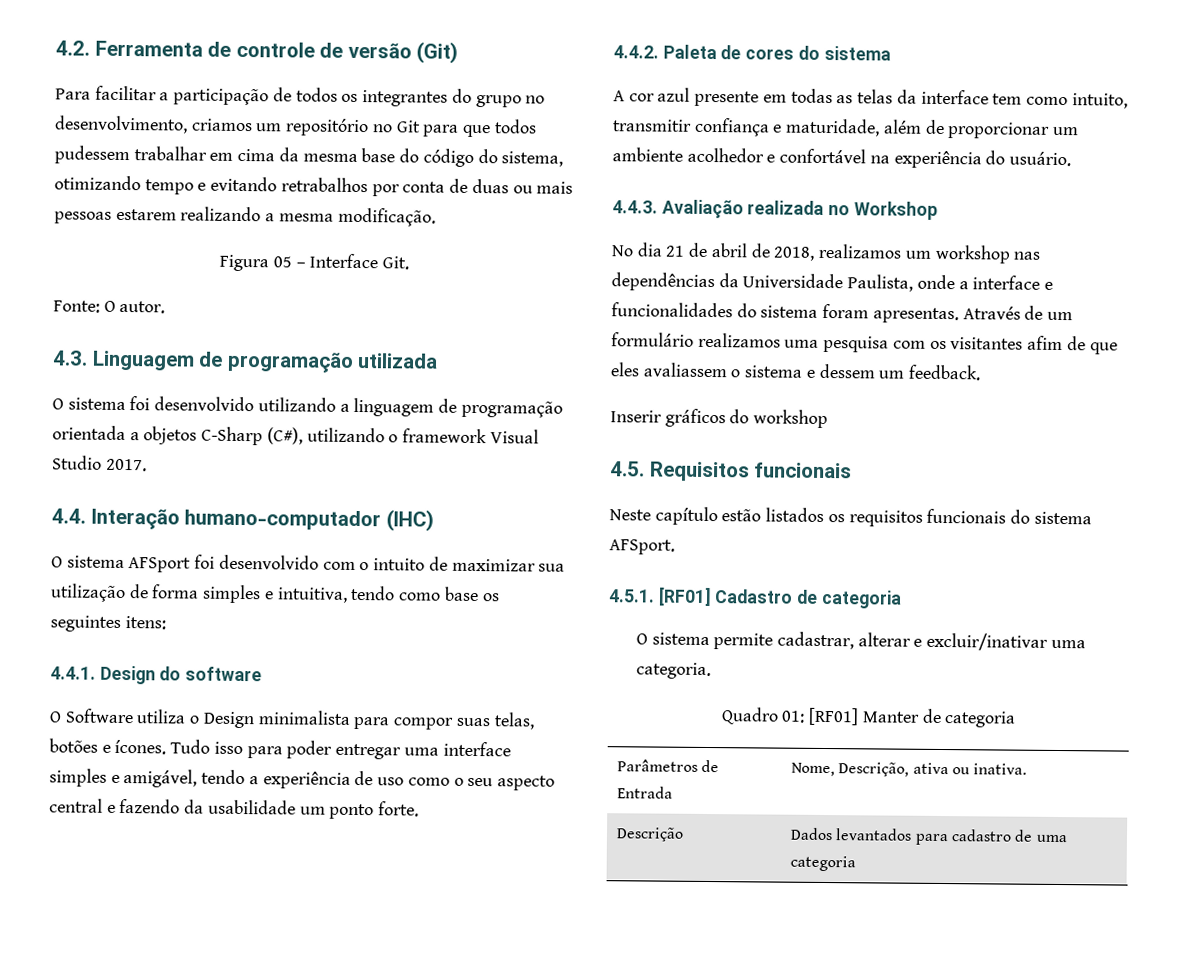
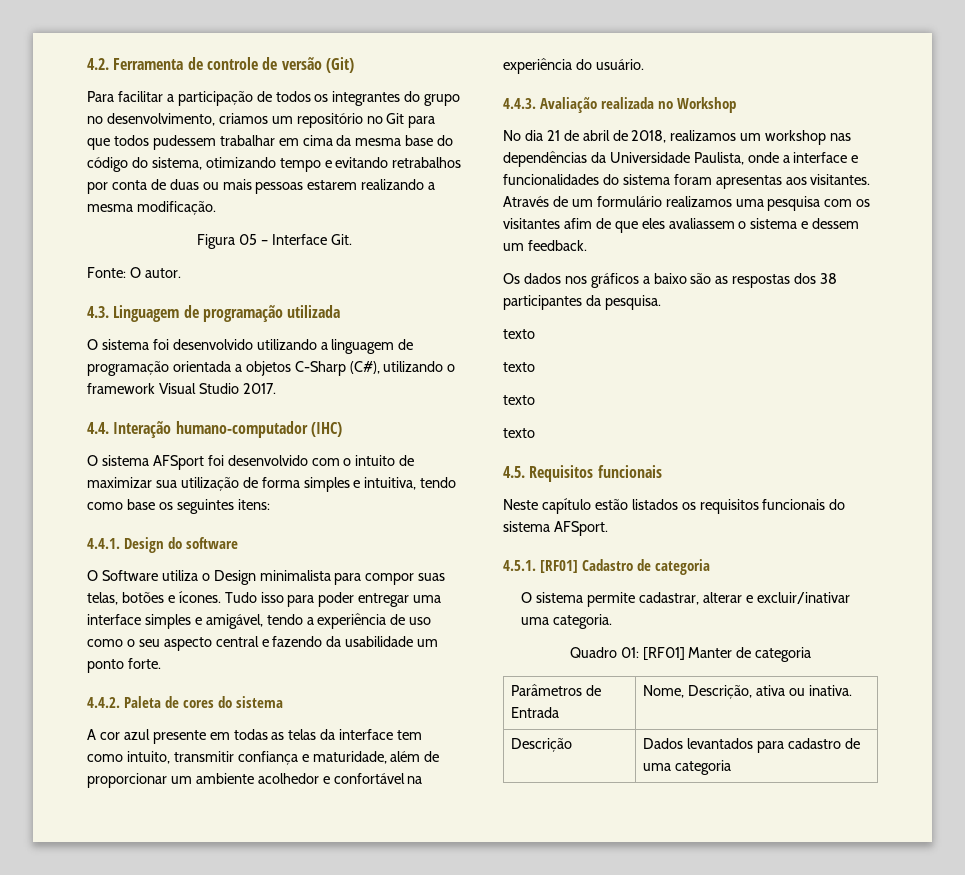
[872,307,959,324] apresentas. -> [715,174,871,189] apresentas aos visitantes.
[610,408,829,429] Inserir gráficos do workshop -> [503,273,838,288] [503,295,661,310] [503,329,535,339] [503,362,535,372] [503,395,535,405] [503,428,535,438] Os dados nos gráficos a baixo são as respostas dos 38 participantes da pesquisa. // texto // texto // texto // texto

